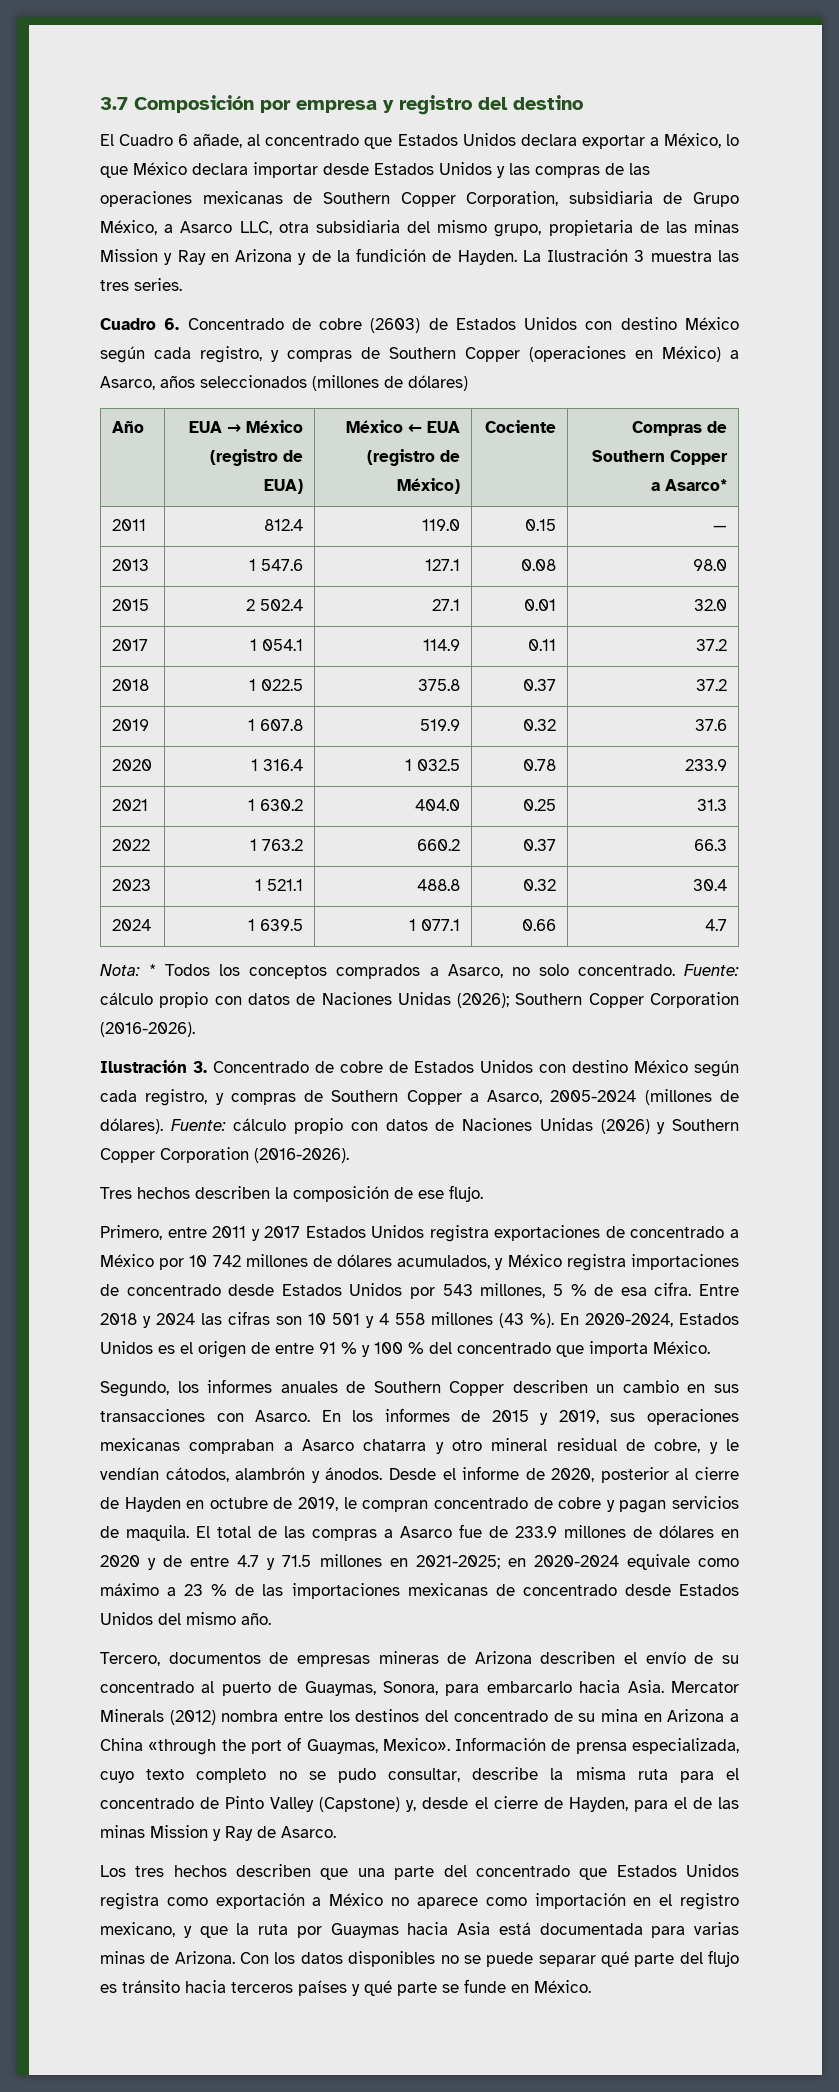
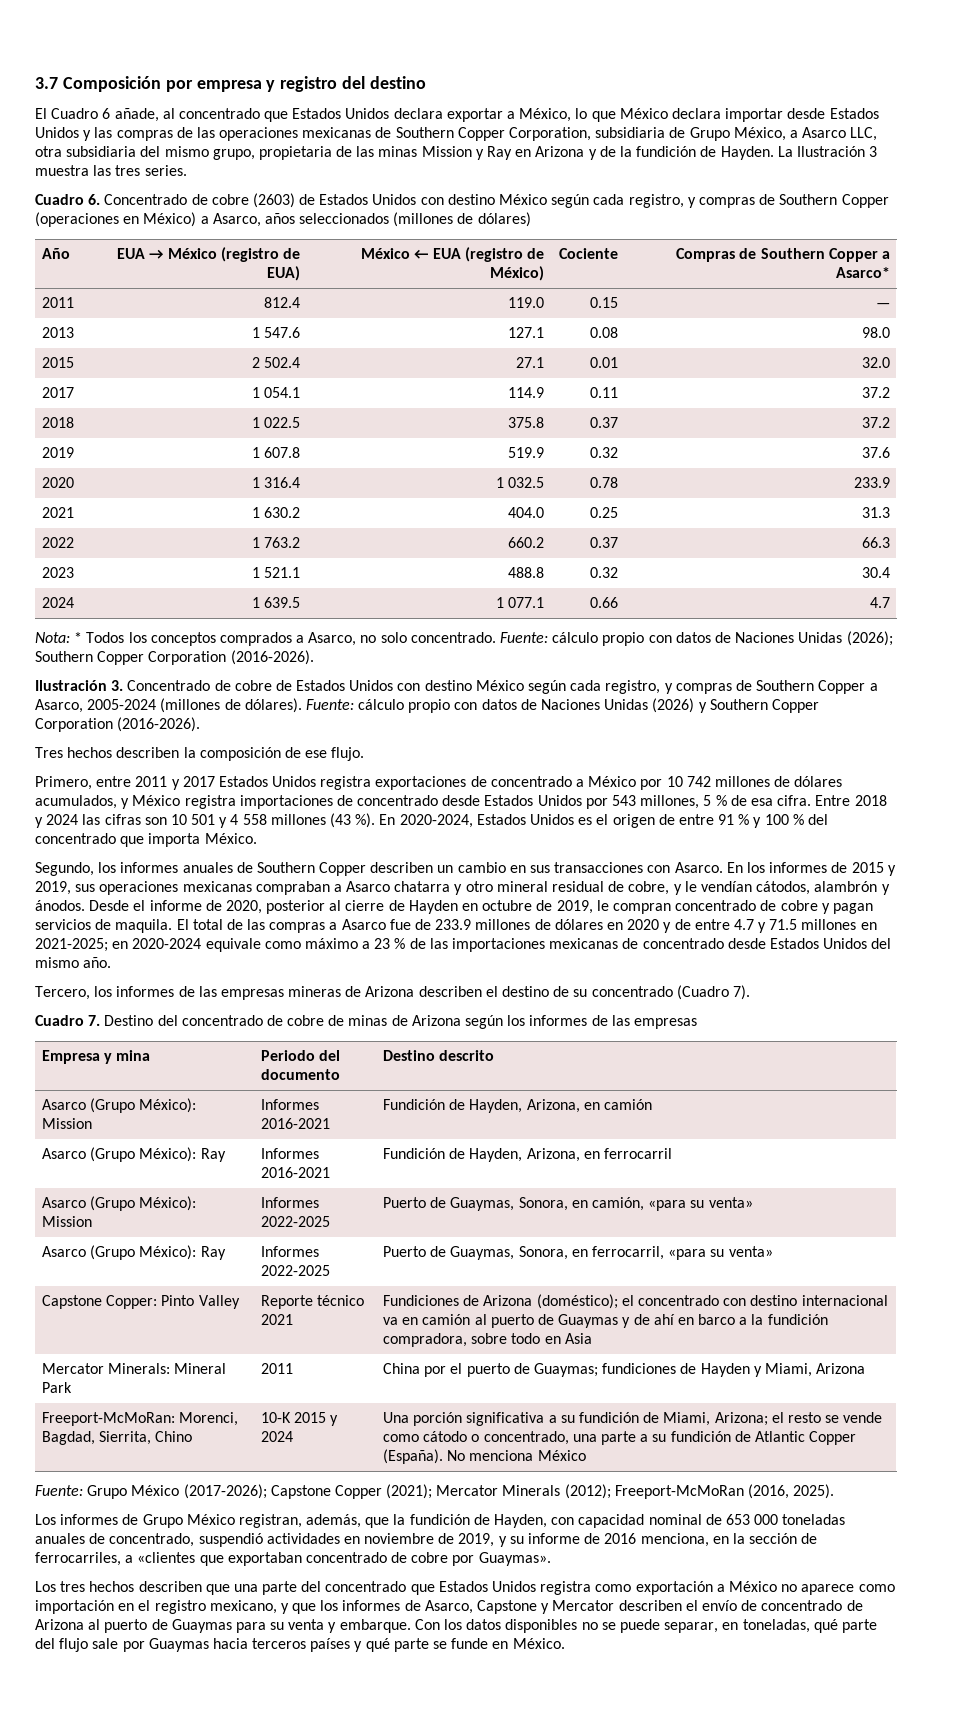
[168,1652,289,1664] documentos de -> [94,986,217,997] los informes de las
[645,1651,686,1664] envío -> [502,986,550,997] destino
[201,1680,739,1696] [100,1709,740,1725] [100,1737,739,1755] [100,1767,739,1783] [100,1796,739,1812] [100,1825,336,1841] al puerto de Guaymas, Sonora, para embarcarlo hacia Asia. Mercator Minerals (2012) nombra entre los destinos del concentrado de su mina en Arizona a China «through the port of Guaymas, Mexico». Información de prensa especializada, cuyo texto completo no se pudo consultar, describe la misma ruta para el concentrado de Pinto Valley (Capstone) y, desde el cierre de Hayden, para el de las minas Mission y Ray de Asarco. -> [676,985,750,1000] [35,1015,697,1029] [42,1050,151,1064] [261,1050,341,1061] [261,1069,341,1080] [383,1050,495,1061] [42,1098,197,1113] [42,1118,93,1129] [261,1099,320,1110] [261,1118,331,1129] [383,1099,652,1113] [42,1147,226,1162] [261,1148,320,1159] [261,1167,331,1178] [383,1148,672,1162] [42,1196,197,1211] [42,1216,93,1227] [261,1197,320,1208] [261,1216,331,1227] [383,1197,753,1211] [42,1245,226,1260] [261,1246,320,1257] [261,1265,331,1276] [383,1246,773,1260] [42,1295,240,1309] [261,1295,365,1309] [261,1314,294,1325] [383,1294,888,1309] [383,1314,828,1328] [383,1333,592,1347] [42,1363,227,1374] [42,1382,73,1393] [261,1363,294,1374] [383,1363,866,1377] [42,1412,239,1426] [42,1431,193,1445] [261,1412,339,1426] [261,1431,294,1442] [383,1412,883,1426] [383,1431,857,1445] [383,1449,586,1464] [35,1484,835,1499] [35,1514,846,1528] [35,1533,818,1547] [35,1552,551,1566] (Cuadro 7). // Cuadro 7. Destino del concentrado de cobre de minas de Arizona según los informes de las empresas // Empresa y mina | Periodo del documento | Destino descrito // Asarco (Grupo México): Mission | Informes 2016-2021 | Fundición de Hayden, Arizona, en camión // Asarco (Grupo México): Ray | Informes 2016-2021 | Fundición de Hayden, Arizona, en ferrocarril // Asarco (Grupo México): Mission | Informes 2022-2025 | Puerto de Guaymas, Sonora, en camión, «para su venta» // Asarco (Grupo México): Ray | Informes 2022-2025 | Puerto de Guaymas, Sonora, en ferrocarril, «para su venta» // Capstone Copper: Pinto Valley | Reporte técnico 2021 | Fundiciones de Arizona (doméstico); el concentrado con destino internacional va en camión al puerto de Guaymas y de ahí en barco a la fundición compradora, sobre todo en Asia // Mercator Minerals: Mineral Park | 2011 | China por el puerto de Guaymas; fundiciones de Hayden y Miami, Arizona // Freeport-McMoRan: Morenci, Bagdad, Sierrita, Chino | 10-K 2015 y 2024 | Una porción significativa a su fundición de Miami, Arizona; el resto se vende como cátodo o concentrado, una parte a su fundición de Atlantic Copper (España). No menciona México // Fuente: Grupo México (2017-2026); Capstone Copper (2021); Mercator Minerals (2012); Freeport-McMoRan (2016, 2025). // Los informes de Grupo México registran, además, que la fundición de Hayden, con capacidad nominal de 653 000 toneladas anuales de concentrado, suspendió actividades en noviembre de 2019, y su informe de 2016 menciona, en la sección de ferrocarriles, a «clientes que exportaban concentrado de cobre por Guaymas».
[236,1922,739,1938] [100,1951,235,1964] la ruta por Guaymas hacia Asia está documentada para varias minas de Arizona. -> [320,1600,863,1614] [35,1619,411,1633] los informes de Asarco, Capstone y Mercator describen el envío de concentrado de Arizona al puerto de Guaymas para su venta y embarque.
[538,1955,596,1967] separar -> [664,1619,810,1633] separar, en toneladas,
[100,1980,180,1993] es tránsito -> [92,1638,209,1652] sale por Guaymas

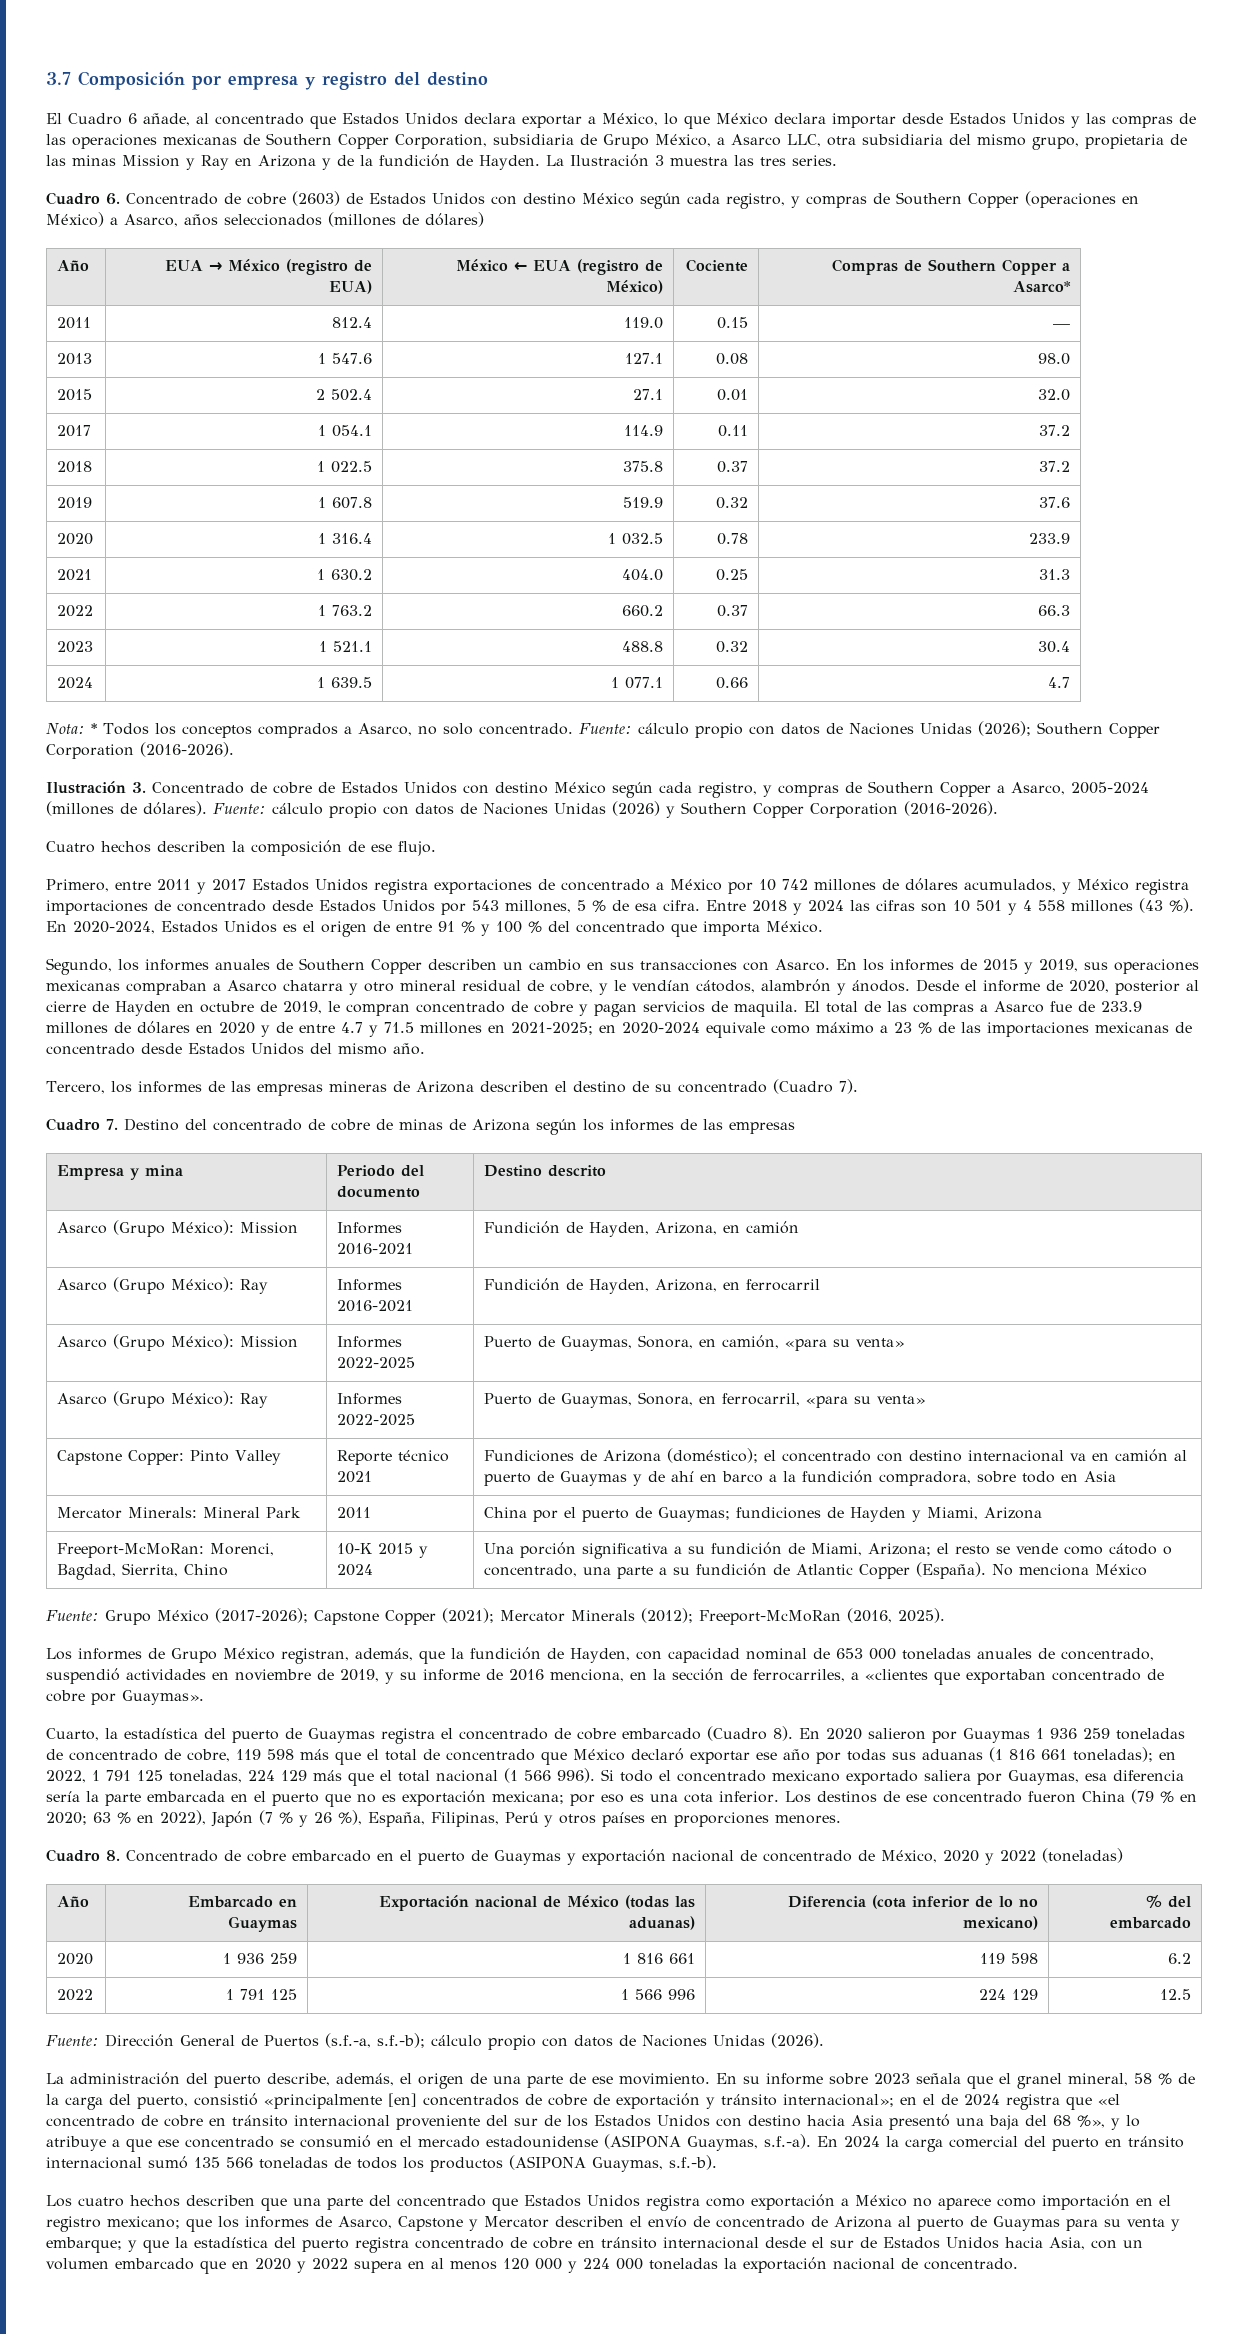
[35,747,63,758] Tres -> [46,841,95,853] Cuatro
[35,1581,86,1592] Los tres -> [46,1726,1185,1744] [46,1747,1176,1765] [46,1768,1184,1786] [46,1789,1197,1807] [46,1810,841,1827] [46,1848,1123,1865] [57,1896,90,1907] [187,1896,297,1908] [227,1916,297,1932] [378,1895,695,1911] [628,1916,695,1930] [787,1895,1038,1909] [962,1916,1038,1930] [1145,1895,1191,1908] [1109,1917,1191,1929] [57,1953,94,1965] [222,1953,297,1964] [622,1953,695,1964] [979,1953,1038,1964] [1167,1953,1191,1964] [57,1989,94,2001] [225,1989,297,2000] [620,1989,695,2000] [978,1989,1038,2000] [1159,1989,1191,2000] [46,2033,824,2050] [46,2072,1195,2089] [46,2093,1120,2110] [46,2114,1140,2130] [46,2134,1184,2152] [46,2155,717,2172] [46,2195,124,2207] Cuarto, la estadística del puerto de Guaymas registra el concentrado de cobre embarcado (Cuadro 8). En 2020 salieron por Guaymas 1 936 259 toneladas de concentrado de cobre, 119 598 más que el total de concentrado que México declaró exportar ese año por todas sus aduanas (1 816 661 toneladas); en 2022, 1 791 125 toneladas, 224 129 más que el total nacional (1 566 996). Si todo el concentrado mexicano exportado saliera por Guaymas, esa diferencia sería la parte embarcada en el puerto que no es exportación mexicana; por eso es una cota inferior. Los destinos de ese concentrado fueron China (79 % en 2020; 63 % en 2022), Japón (7 % y 26 %), España, Filipinas, Perú y otros países en proporciones menores. // Cuadro 8. Concentrado de cobre embarcado en el puerto de Guaymas y exportación nacional de concentrado de México, 2020 y 2022 (toneladas) // Año | Embarcado en Guaymas | Exportación nacional de México (todas las aduanas) | Diferencia (cota inferior de lo no mexicano) | % del embarcado // 2020 | 1 936 259 | 1 816 661 | 119 598 | 6.2 // 2022 | 1 791 125 | 1 566 996 | 224 129 | 12.5 // Fuente: Dirección General de Puertos (s.f.-a, s.f.-b); cálculo propio con datos de Naciones Unidas (2026). // La administración del puerto describe, además, el origen de una parte de ese movimiento. En su informe sobre 2023 señala que el granel mineral, 58 % de la carga del puerto, consistió «principalmente [en] concentrados de cobre de exportación y tránsito internacional»; en el de 2024 registra que «el concentrado de cobre en tránsito internacional proveniente del sur de los Estados Unidos con destino hacia Asia presentó una baja del 68 %», y lo atribuye a que ese concentrado se consumió en el mercado estadounidense (ASIPONA Guaymas, s.f.-a). En 2024 la carga comercial del puerto en tránsito internacional sumó 135 566 toneladas de todos los productos (ASIPONA Guaymas, s.f.-b). // Los cuatro
[209,1600,289,1614] mexicano, y -> [107,2216,180,2229] mexicano;
[339,1619,877,1633] [35,1638,565,1652] embarque. Con los datos disponibles no se puede separar, en toneladas, qué parte del flujo sale por Guaymas hacia terceros países y qué parte se funde en México. -> [46,2237,1143,2253] [46,2257,1018,2274] embarque; y que la estadística del puerto registra concentrado de cobre en tránsito internacional desde el sur de Estados Unidos hacia Asia, con un volumen embarcado que en 2020 y 2022 supera en al menos 120 000 y 224 000 toneladas la exportación nacional de concentrado.

